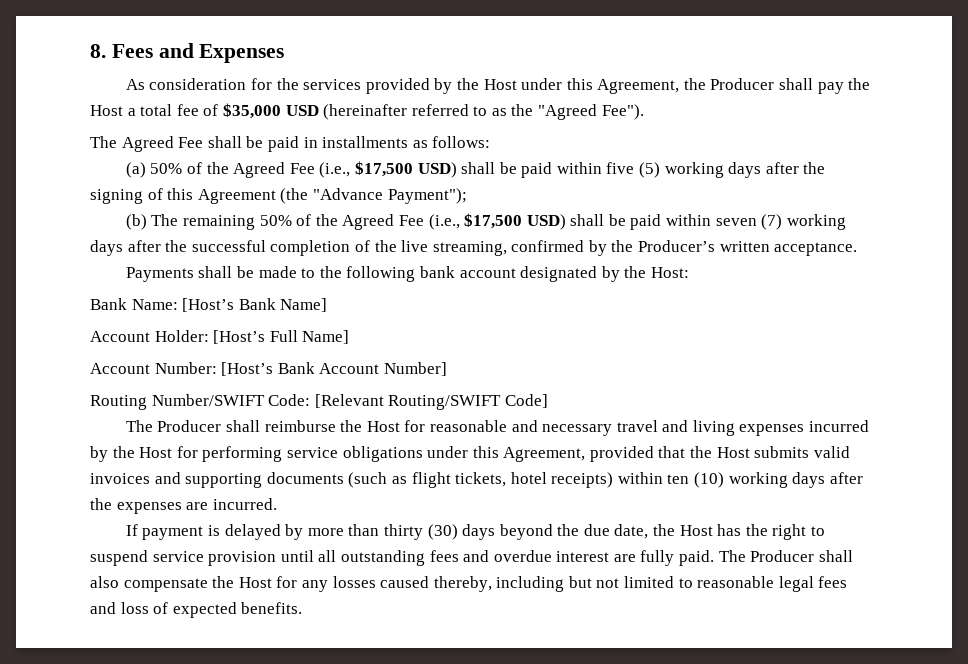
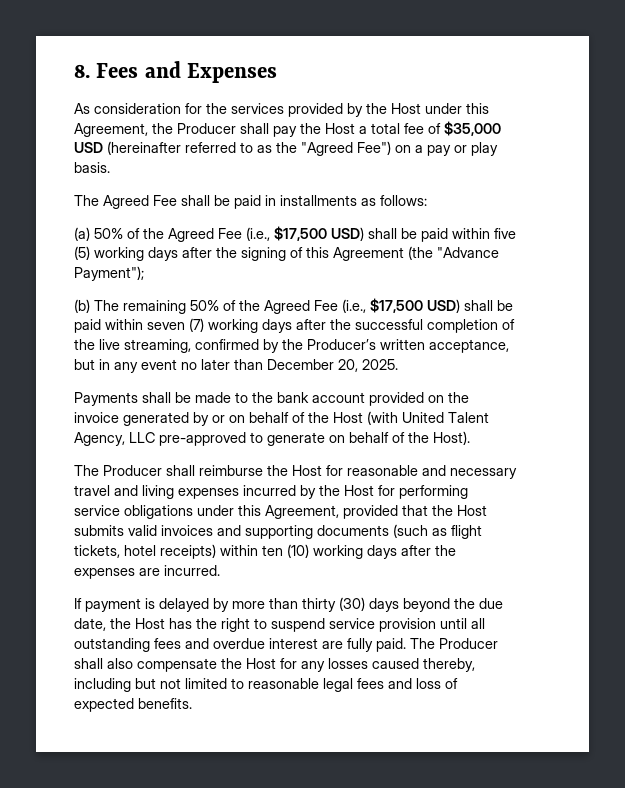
[601,104,644,120] Fee"). -> [357,141,498,156] [74,162,110,173] Fee") on a pay or play basis.
[774,242,858,256] acceptance. -> [429,339,509,353] [74,359,398,373] acceptance, but in any event no later than December 20, 2025.
[346,266,416,282] following -> (273, 397) none
[520,266,689,282] [90,298,328,312] [90,330,350,344] [90,362,447,376] [90,394,548,410] designated by the Host: // Bank Name: [Host’s Bank Name] // Account Holder: [Host’s Full Name] // Account Number: [Host’s Bank Account Number] // Routing Number/SWIFT Code: [Relevant Routing/SWIFT Code] -> [369,392,469,406] [74,411,489,426] [74,431,470,446] provided on the invoice generated by or on behalf of the Host (with United Talent Agency, LLC pre-approved to generate on behalf of the Host).

